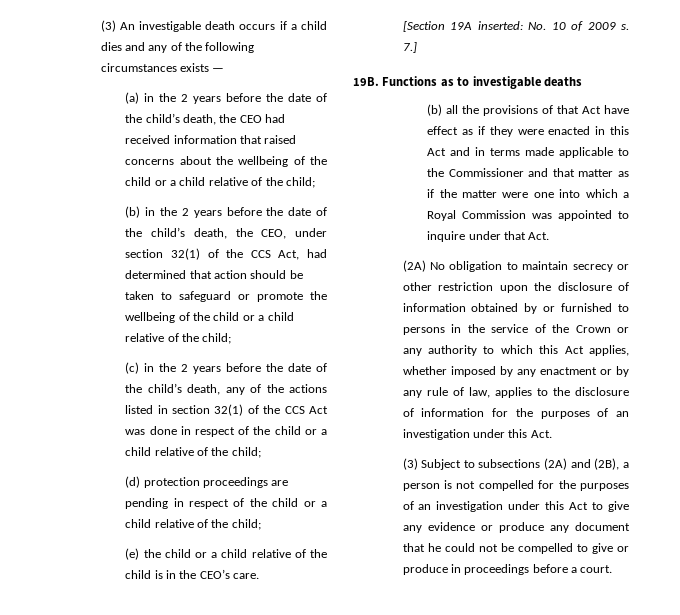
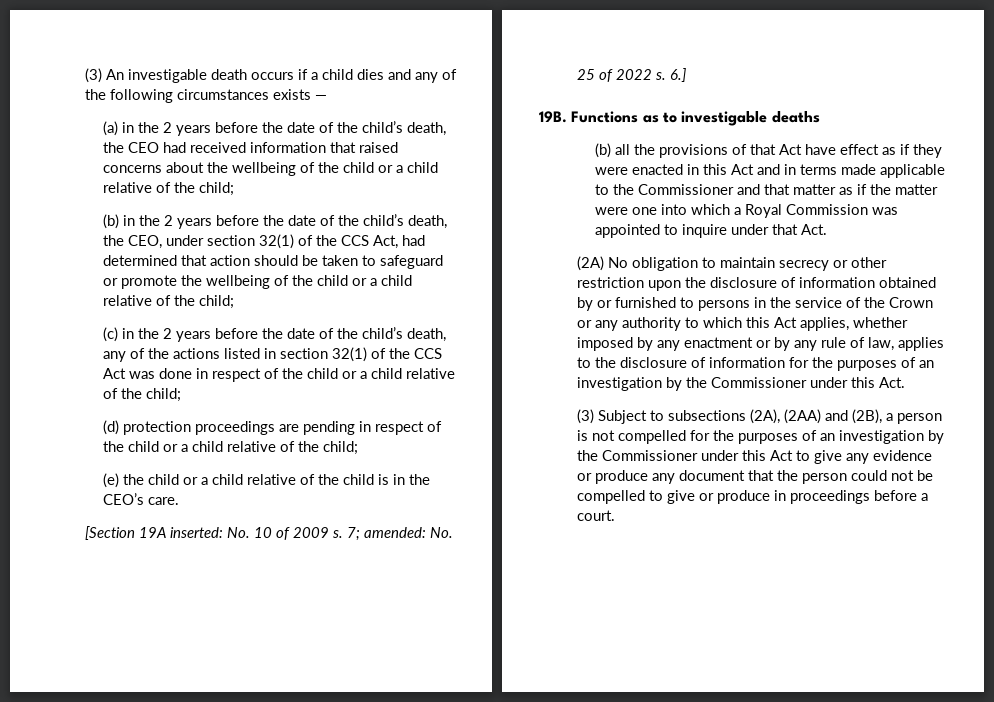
[402,42,417,53] 7.] -> [346,527,453,541] [576,68,686,82] 7; amended: No. 25 of 2022 s. 6.]
(470, 434) none -> [665,377,807,391] by the Commissioner
[544,458,568,470] (2A) -> [749,409,821,424] (2A), (2AA)
(504, 506) none -> [927,430,944,444] [576,450,698,461] by the Commissioner
[427,543,441,552] he -> [776,470,847,484] the person

